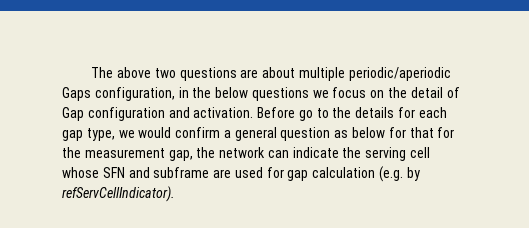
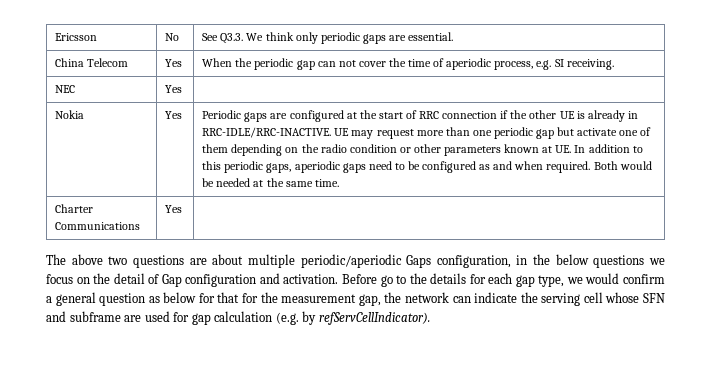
(91, 72) none -> [55,33,98,41] [165,33,180,41] [202,32,454,44] [55,58,129,67] [165,59,183,67] [202,58,614,70] [55,85,76,93] [165,85,183,93] [55,110,85,119] [165,111,183,119] [202,110,638,122] [202,127,652,139] [202,144,643,156] [202,161,652,173] [202,178,339,187] [55,204,94,213] [55,222,141,230] [165,205,183,213] Ericsson | No | See Q3.3. We think only periodic gaps are essential. // China Telecom | Yes | When the periodic gap can not cover the time of aperiodic process, e.g. SI receiving. // NEC | Yes | // Nokia | Yes | Periodic gaps are configured at the start of RRC connection if the other UE is already in RRC-IDLE/RRC-INACTIVE. UE may request more than one periodic gap but activate one of them depending on the radio condition or other parameters known at UE. In addition to this periodic gaps, aperiodic gaps need to be configured as and when required. Both would be needed at the same time. // Charter Communications | Yes | //

